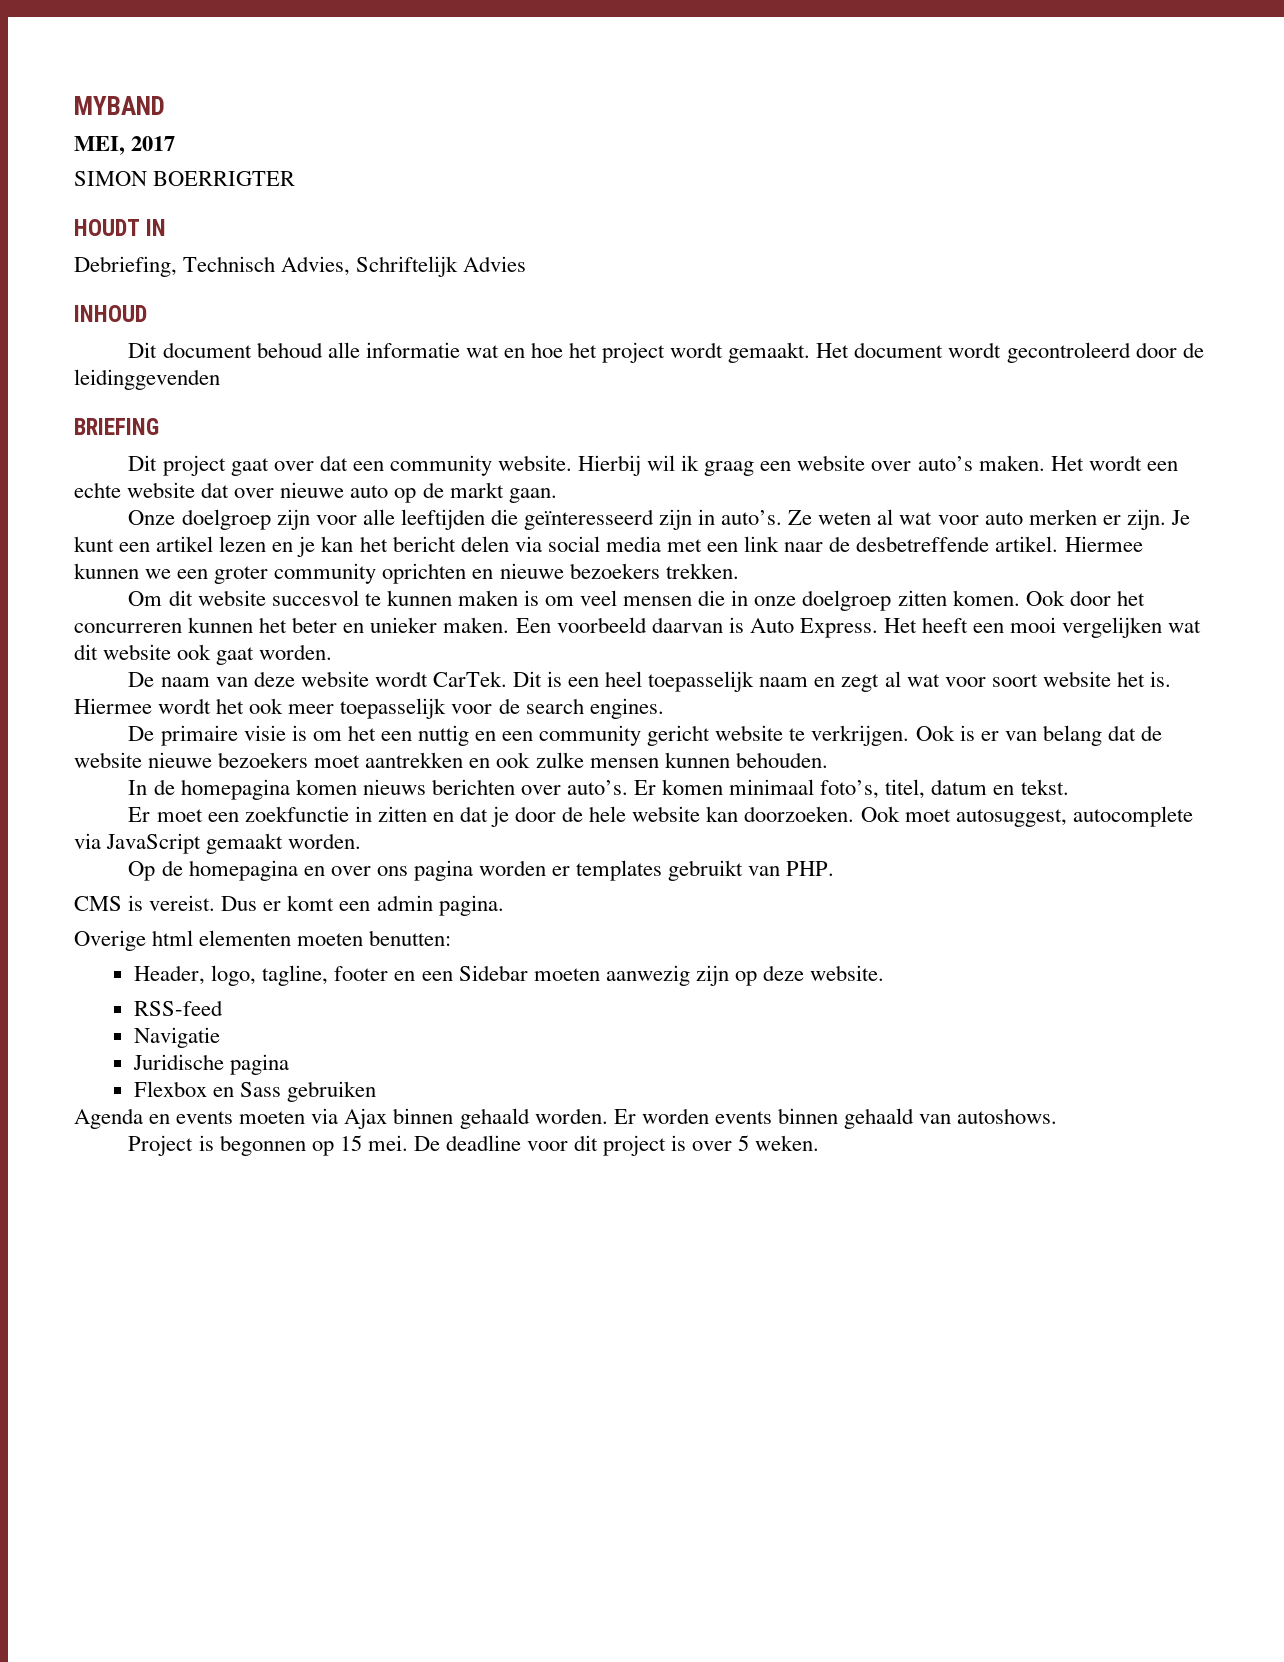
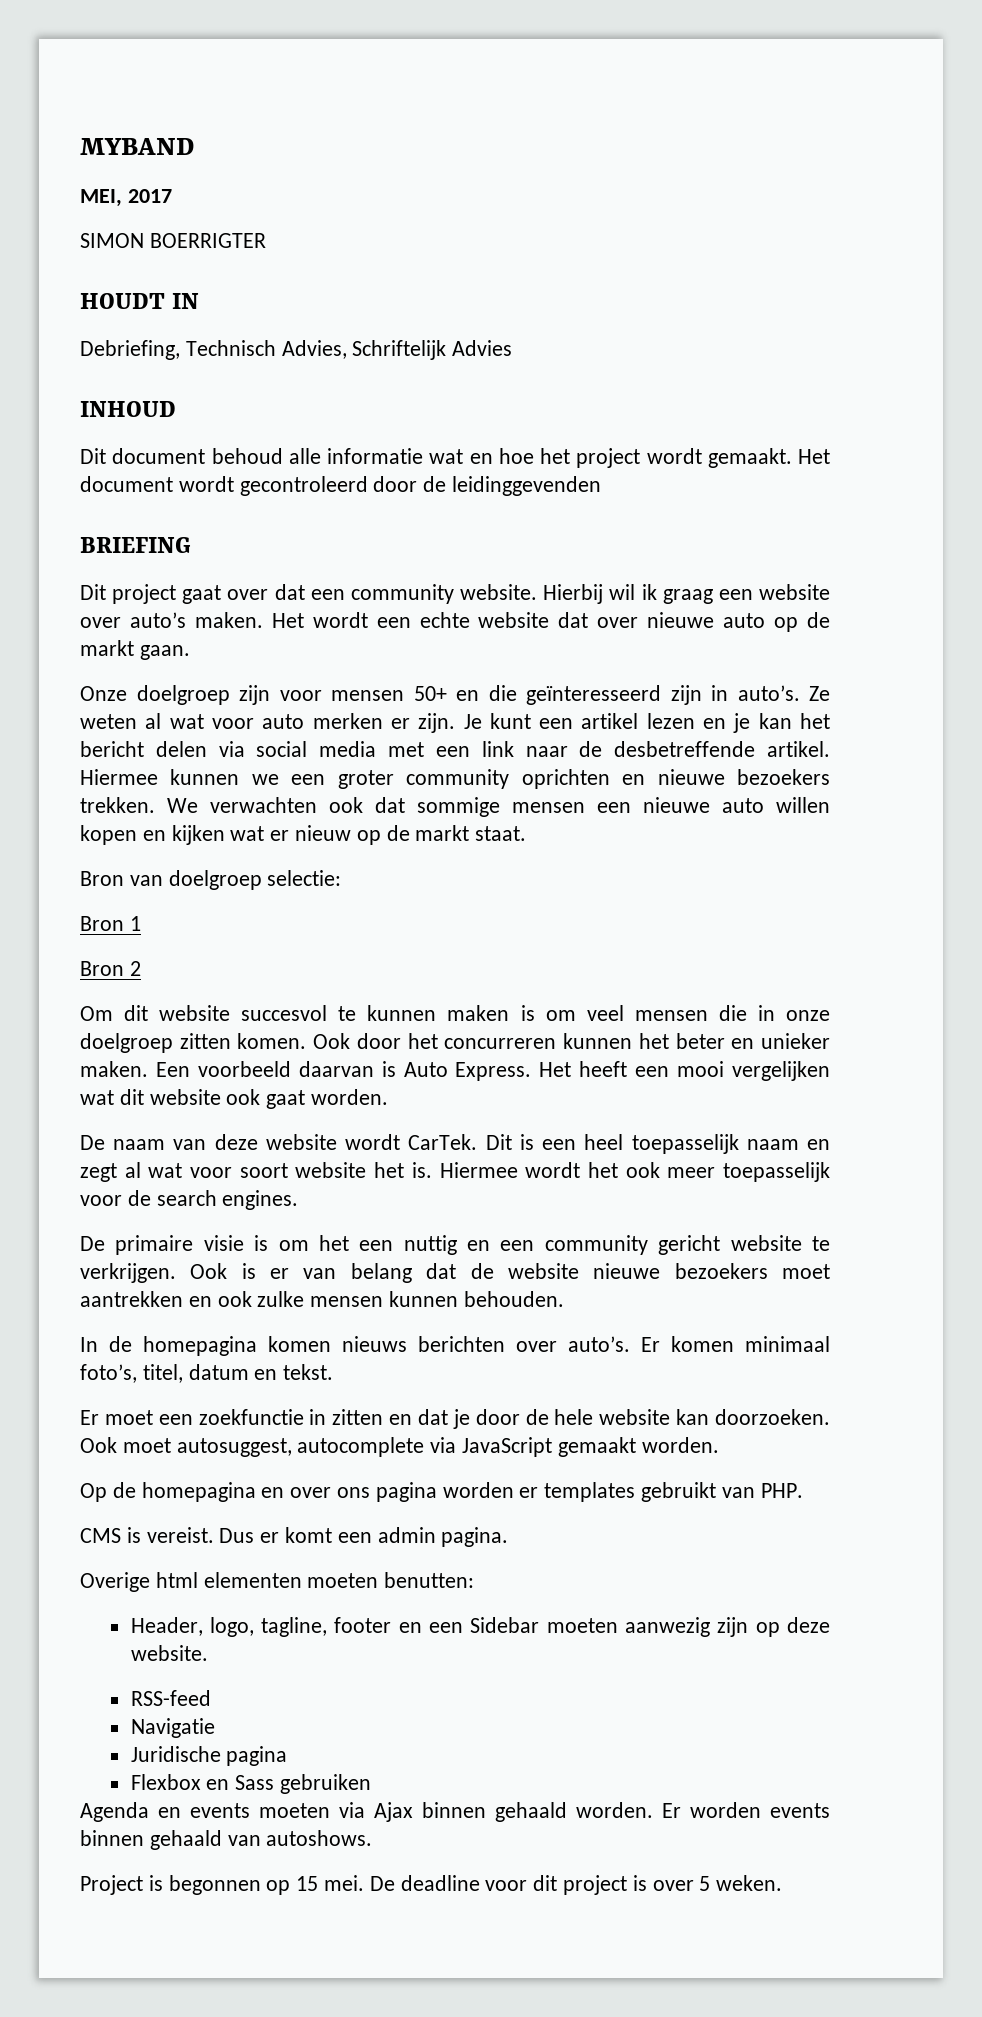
[362,509,485,530] alle leeftijden -> [331,686,479,701] mensen 50+ en
(739, 571) none -> [167,797,830,817] [80,825,527,845] [80,870,342,890] [80,916,141,931] [80,961,141,976] We verwachten ook dat sommige mensen een nieuwe auto willen kopen en kijken wat er nieuw op de markt staat. // Bron van doelgroep selectie: // Bron 1 // Bron 2

